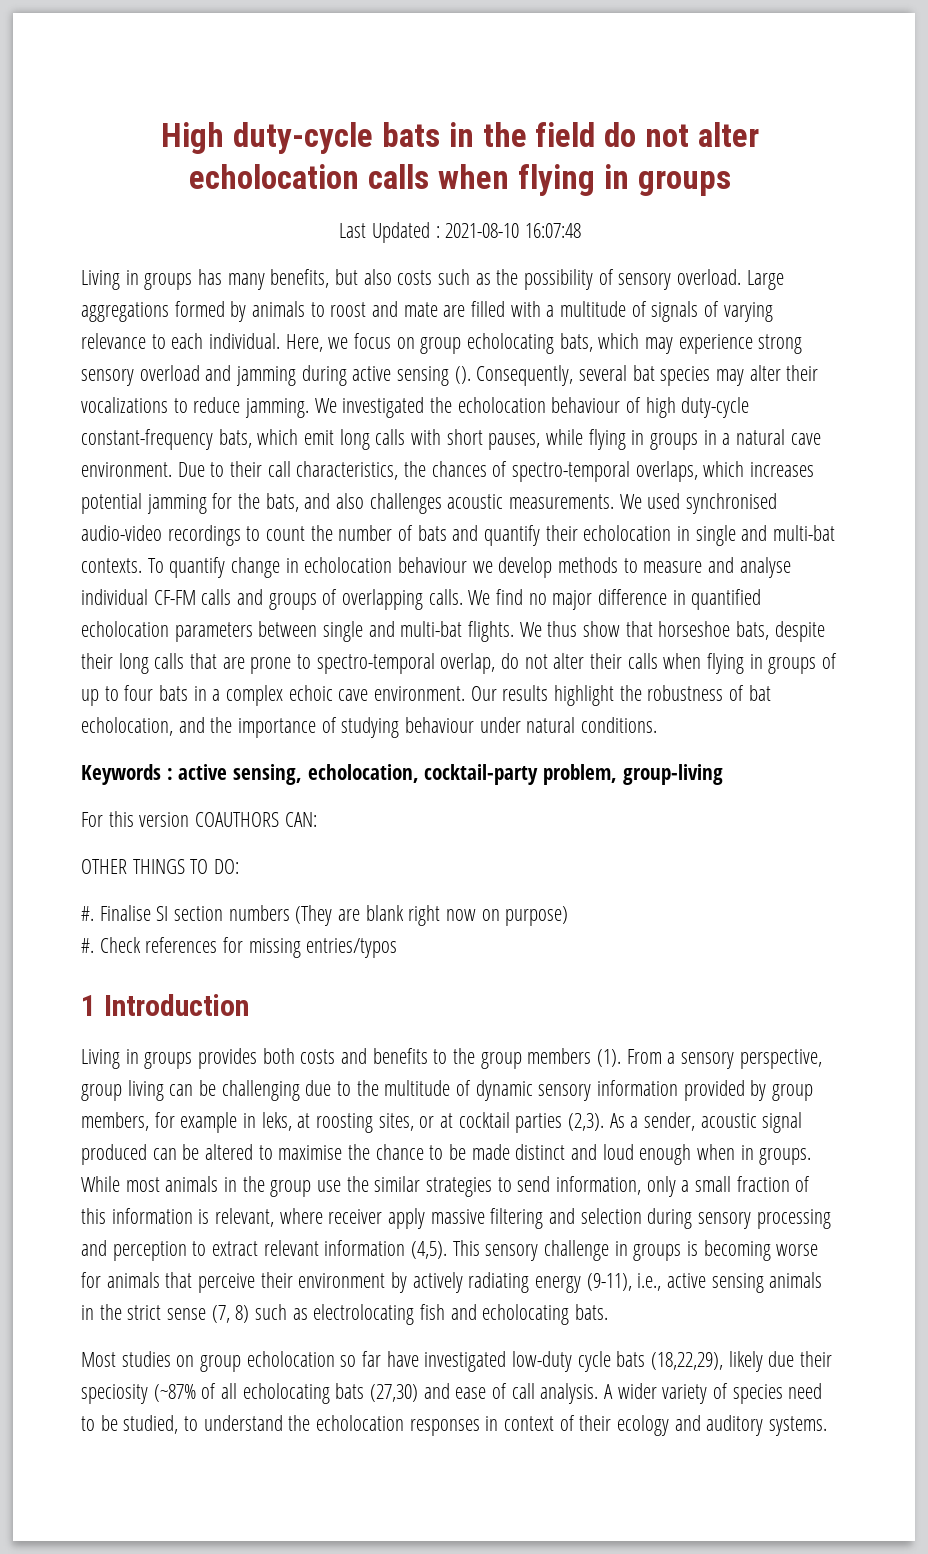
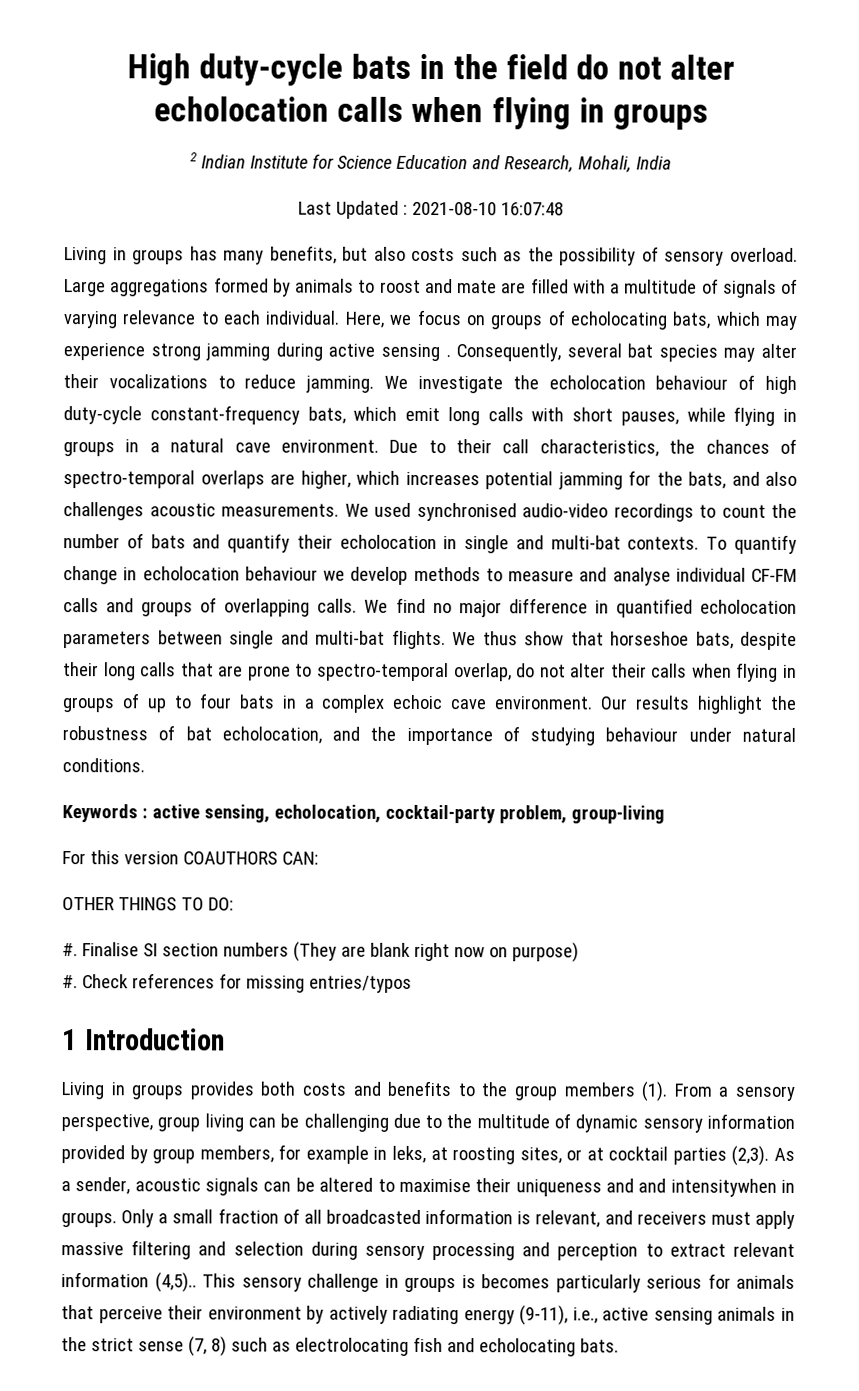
(731, 183) none -> [190,152,672,173] // 2 Indian Institute for Science Education and Research, Mohali, India
[420,337,462,354] group -> [490,310,566,330] groups of
[81,365,232,386] sensory overload and -> (201, 352) none
[454,366,471,384] (). -> [445,354,451,358] .
[342,397,425,418] investigated -> [417,375,503,394] investigate
[635,461,698,482] overlaps, -> [200,470,351,489] overlaps are higher,
[762,1112,803,1133] [81,1144,147,1165] signal produced -> [205,1177,260,1196] signals
[348,1144,812,1165] [81,1176,676,1197] the chance to be made distinct and loud enough when in groups. While most animals in the group use the similar strategies to send information, only -> [475,1178,795,1197] [61,1209,155,1228] their uniqueness and and intensitywhen in groups. Only
[81,1208,106,1224] this -> [303,1209,421,1224] all broadcasted
[279,1208,383,1224] where receiver -> [604,1210,751,1225] and receivers must
[411,1241,448,1259] (4,5). -> [154,1272,197,1293] (4,5)..
[703,1240,819,1261] becoming worse -> [481,1274,702,1293] becomes particularly serious
[81,1351,833,1372] [81,1383,823,1404] [81,1415,828,1436] // Most studies on group echolocation so far have investigated low-duty cycle bats (18,22,29), likely due their speciosity (~87% of all echolocating bats (27,30) and ease of call analysis. A wider variety of species need to be studied, to understand the echolocation responses in context of their ecology and auditory systems. -> (619, 1345) none

